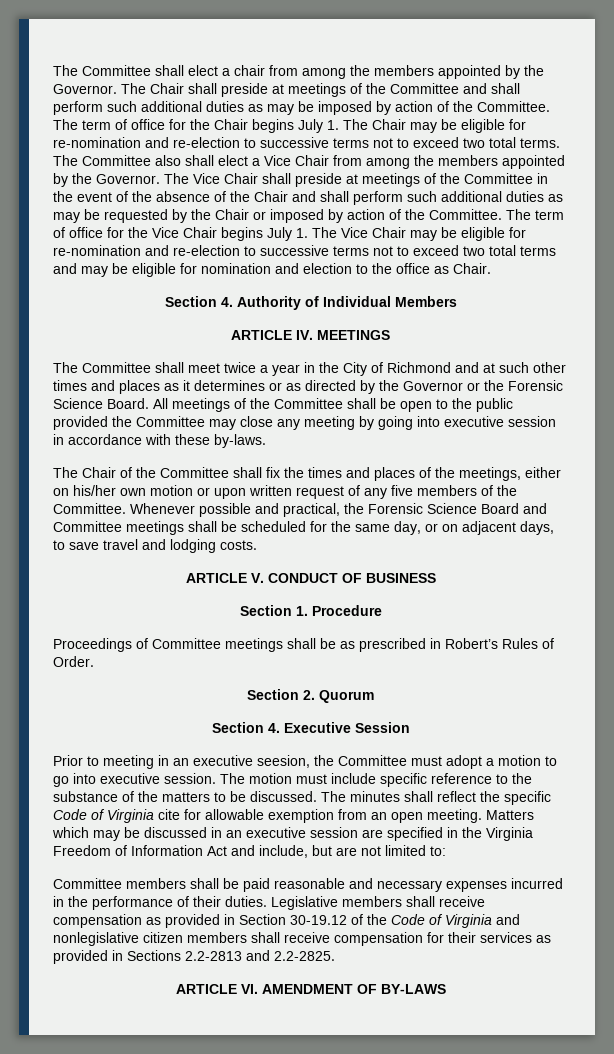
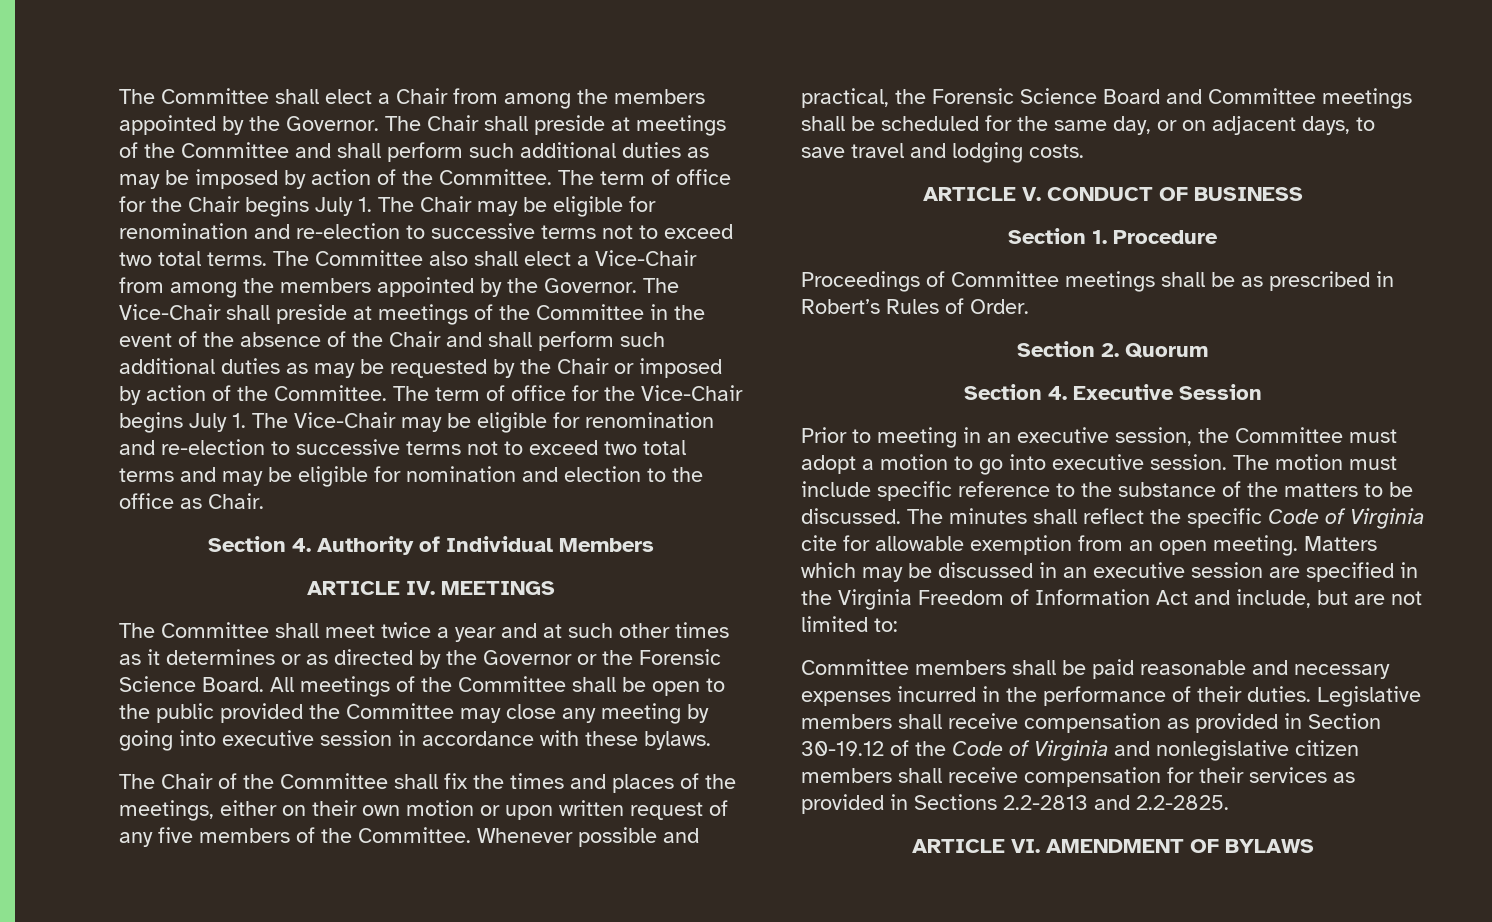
[234,65,265,76] chair -> [396,88,448,104] Chair
[53,137,141,148] re-nomination -> [119,223,248,239] renomination
[264,155,565,169] [53,173,258,187] Vice Chair from among the members appointed by the Governor. The Vice Chair -> [595,250,697,266] [119,277,679,298] [119,304,221,320] Vice-Chair from among the members appointed by the Governor. The Vice-Chair
[152,227,526,241] [53,245,141,256] Vice Chair begins July 1. The Vice Chair may be eligible for re-nomination -> [641,385,743,401] [119,412,714,433] Vice-Chair begins July 1. The Vice-Chair may be eligible for renomination
[304,362,451,376] in the City of Richmond -> (496, 634) none
[91,380,160,394] and places -> (729, 630) none
[214,434,266,448] by-laws. -> [644,731,711,750] bylaws.
[73,485,116,496] his/her -> [312,800,357,816] their
[257,755,310,768] seesion, -> [1115,427,1192,446] session,
[380,984,446,994] BY-LAWS -> [1224,839,1314,853] BYLAWS

